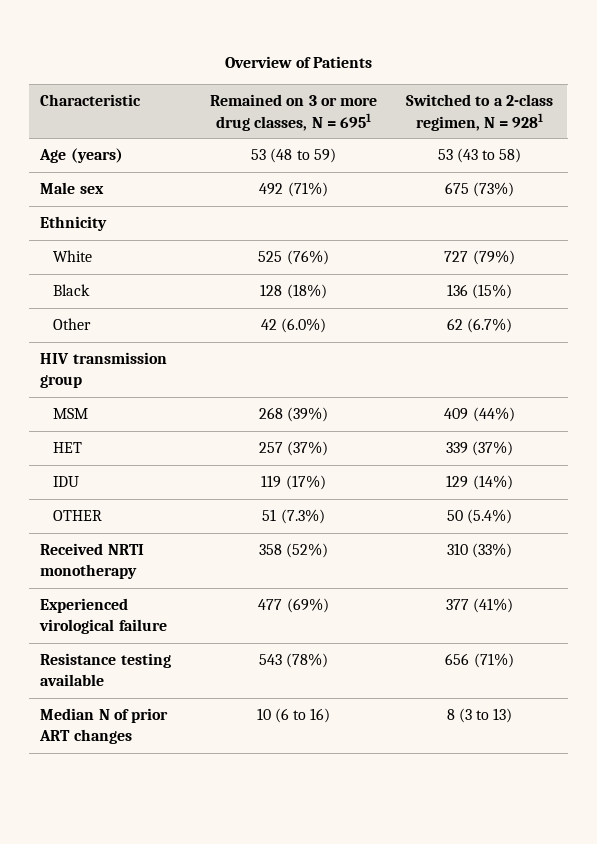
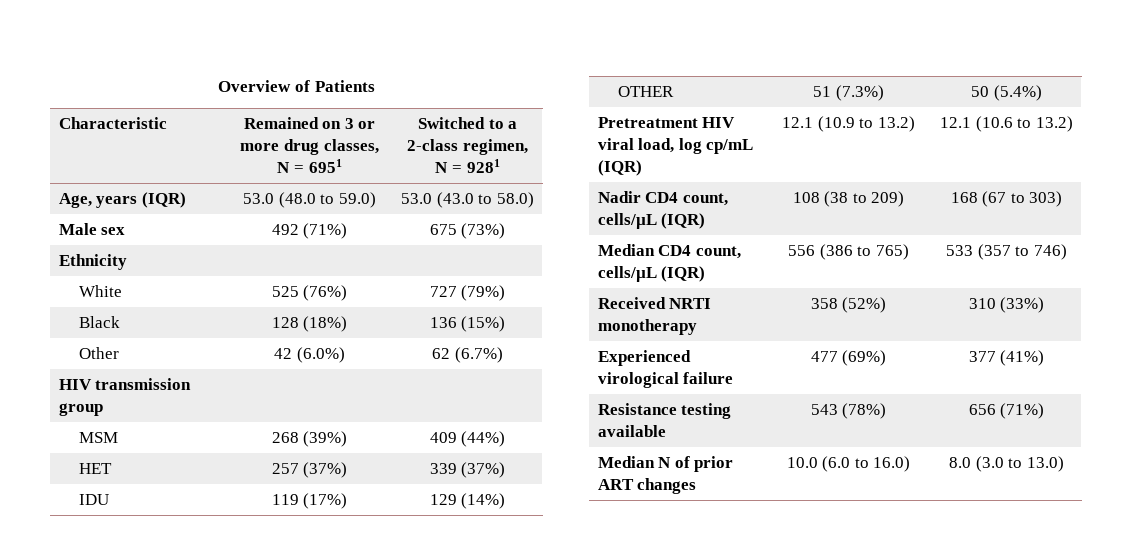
[39,148,123,163] [251,148,336,163] [437,148,522,163] Age (years) | 53 (48 to 59) | 53 (43 to 58) -> [58,192,186,208] [243,192,376,208] [401,192,534,208] Age, years (IQR) | 53.0 (48.0 to 59.0) | 53.0 (43.0 to 58.0)
(513, 516) none -> [597,117,736,128] [597,138,754,154] [597,160,642,176] [782,116,915,132] [940,116,1073,132] [597,191,728,206] [597,213,706,229] [792,191,905,207] [950,191,1063,207] [597,244,741,259] [597,266,706,282] [788,244,909,260] [946,244,1067,260] // Pretreatment HIV viral load, log cp/mL (IQR) | 12.1 (10.9 to 13.2) | 12.1 (10.6 to 13.2) // Nadir CD4 count, cells/µL (IQR) | 108 (38 to 209) | 168 (67 to 303) // Median CD4 count, cells/µL (IQR) | 556 (386 to 765) | 533 (357 to 746)
[256,708,331,723] [446,708,513,723] 10 (6 to 16) | 8 (3 to 13) -> [786,456,911,472] [949,456,1064,472] 10.0 (6.0 to 16.0) | 8.0 (3.0 to 13.0)

